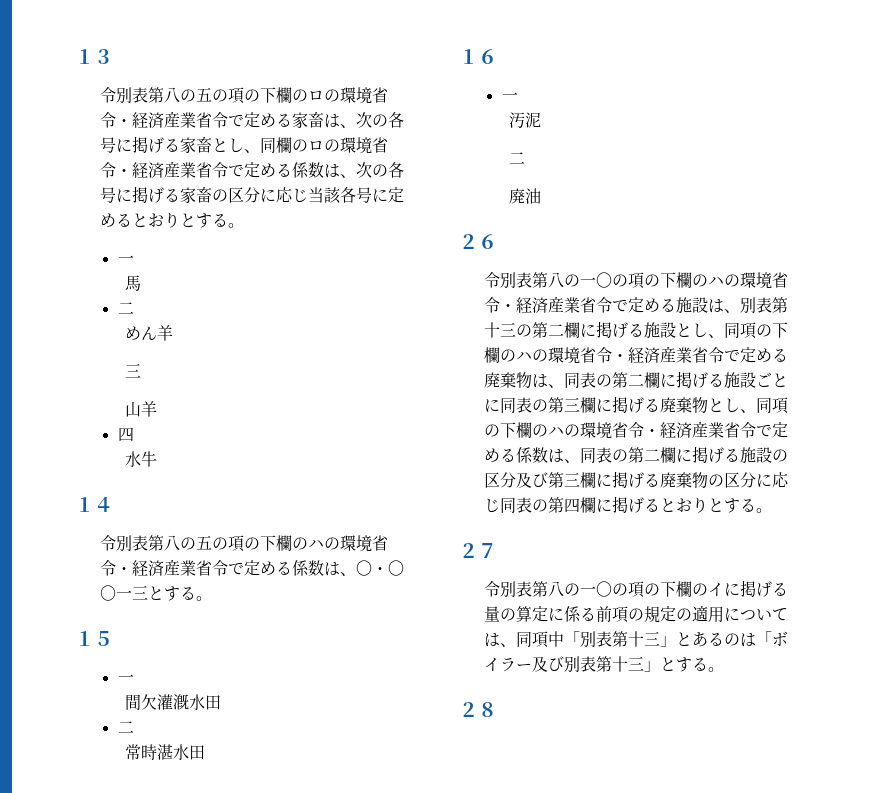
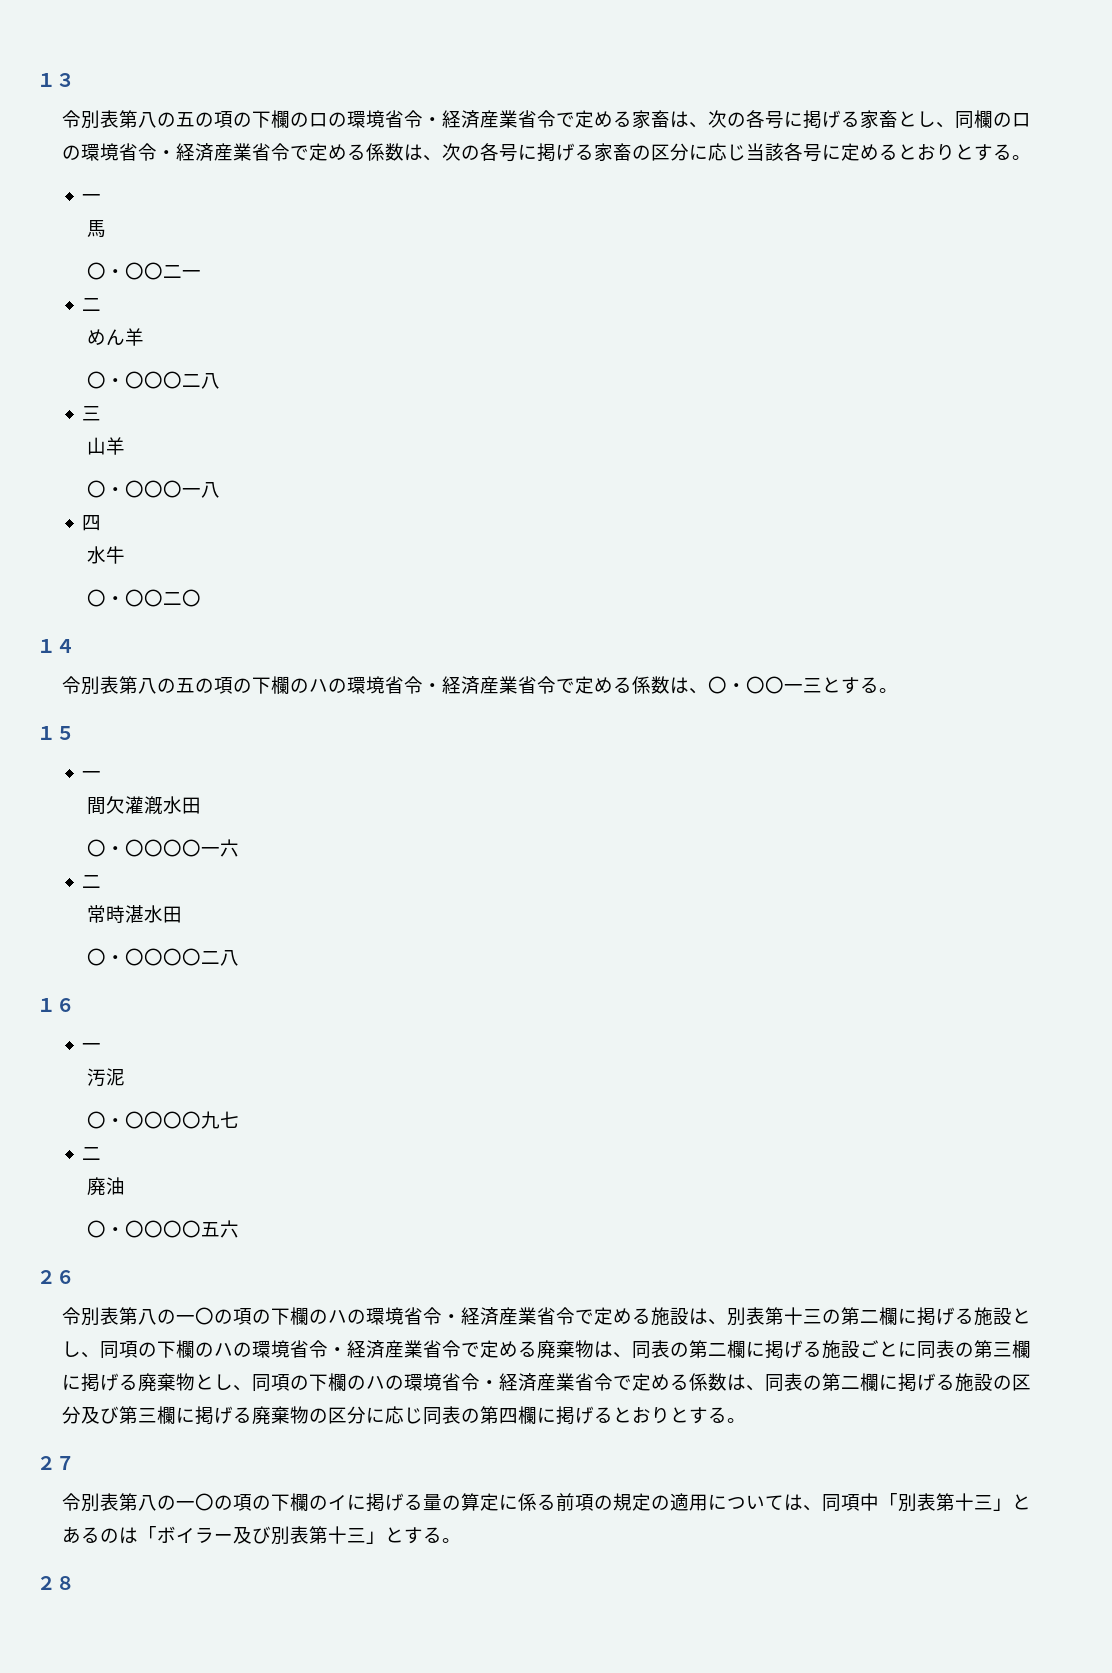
(142, 283) none -> [87,262,202,280] // 〇・〇〇二一
[125,363,142,378] [125,401,158,417] 三 // 山羊 -> [87,371,221,389] [82,406,102,421] [87,437,126,455] [87,480,221,498] 〇・〇〇〇二八 // 三 // 山羊 // 〇・〇〇〇一八
(158, 459) none -> [87,589,202,607] // 〇・〇〇二〇
(222, 702) none -> [87,839,240,857] // 〇・〇〇〇〇一六
(206, 752) none -> [87,948,240,966] // 〇・〇〇〇〇二八
[509,152,526,164] [509,188,542,204] 二 // 廃油 -> [87,1111,240,1129] [82,1147,102,1160] [87,1177,126,1196] [87,1220,240,1238] 〇・〇〇〇〇九七 // 二 // 廃油 // 〇・〇〇〇〇五六

